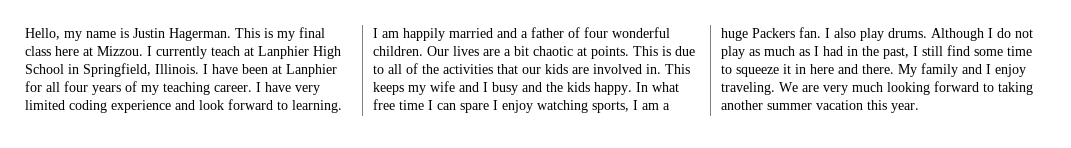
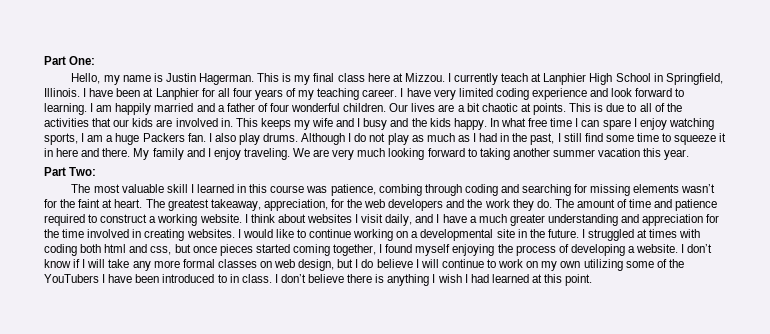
(25, 34) none -> [44,56,96,65] Part One: //
(919, 108) none -> [44,167,97,176] [71,184,716,196] [44,199,718,211] [44,214,720,226] [44,229,701,241] [44,244,713,256] [44,259,684,271] [44,274,593,286] // Part Two: // The most valuable skill I learned in this course was patience, combing through coding and searching for missing elements wasn’t for the faint at heart. The greatest takeaway, appreciation, for the web developers and the work they do. The amount of time and patience required to construct a working website. I think about websites I visit daily, and I have a much greater understanding and appreciation for the time involved in creating websites. I would like to continue working on a developmental site in the future. I struggled at times with coding both html and css, but once pieces started coming together, I found myself enjoying the process of developing a website. I don’t know if I will take any more formal classes on web design, but I do believe I will continue to work on my own utilizing some of the YouTubers I have been introduced to in class. I don’t believe there is anything I wish I had learned at this point.

